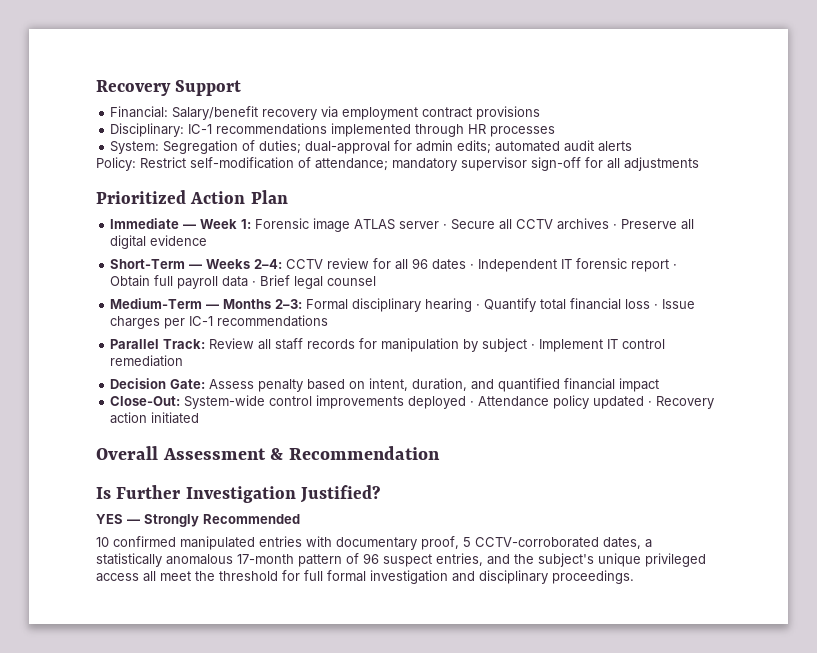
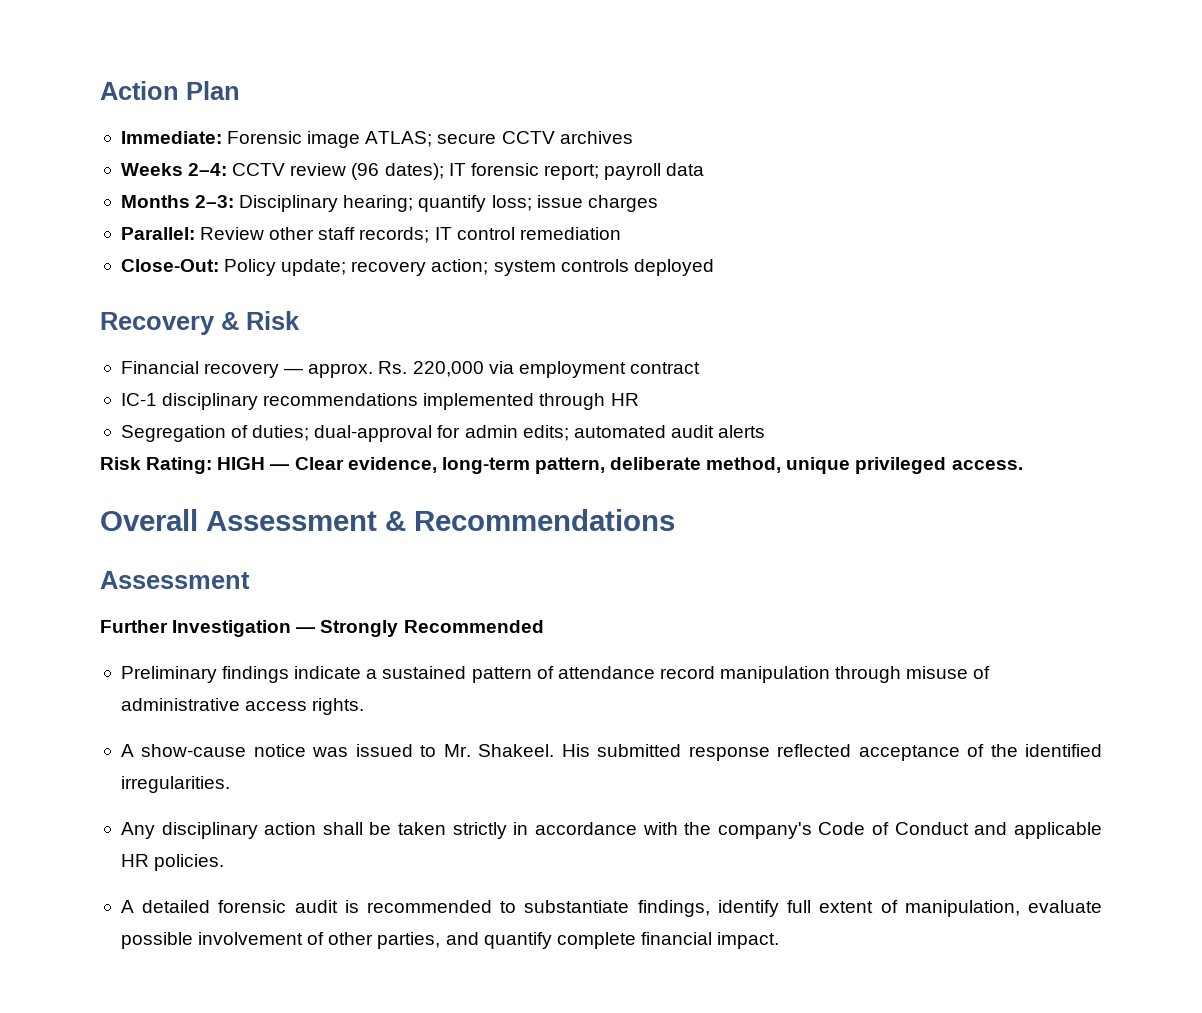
[96,80,242,96] [110,106,318,120] Recovery Support // Financial: Salary/benefit recovery -> [100,81,240,100] [120,131,633,148] [120,163,705,180] [120,195,658,212] [120,227,621,243] [120,259,714,276] [100,311,300,335] [120,361,484,378] Action Plan // Immediate: Forensic image ATLAS; secure CCTV archives // Weeks 2–4: CCTV review (96 dates); IT forensic report; payroll data // Months 2–3: Disciplinary hearing; quantify loss; issue charges // Parallel: Review other staff records; IT control remediation // Close-Out: Policy update; recovery action; system controls deployed // Recovery & Risk // Financial recovery — approx. Rs. 220,000
[476,106,541,120] [110,123,213,137] provisions // Disciplinary: IC-1 -> [120,393,259,410] // IC-1 disciplinary
[490,126,556,137] [110,141,160,154] processes // System: -> (639, 399) //
[96,157,699,171] [96,190,288,204] [110,218,695,232] [110,235,208,249] [110,258,678,272] [110,275,377,289] [110,298,696,312] [110,315,329,329] [110,338,666,352] [110,355,184,367] [110,378,660,392] [110,395,715,409] [110,412,200,424] [96,446,441,460] [96,485,380,503] [96,514,300,527] [96,536,652,550] [96,553,706,567] [96,570,634,584] Policy: Restrict self-modification of attendance; mandatory supervisor sign-off for all adjustments // Prioritized Action Plan // Immediate — Week 1: Forensic image ATLAS server · Secure all CCTV archives · Preserve all digital evidence // Short-Term — Weeks 2–4: CCTV review for all 96 dates · Independent IT forensic report · Obtain full payroll data · Brief legal counsel // Medium-Term — Months 2–3: Formal disciplinary hearing · Quantify total financial loss · Issue charges per IC-1 recommendations // Parallel Track: Review all staff records for manipulation by subject · Implement IT control remediation // Decision Gate: Assess penalty based on intent, duration, and quantified financial impact // Close-Out: System-wide control improvements deployed · Attendance policy updated · Recovery action initiated // Overall Assessment & Recommendation // Is Further Investigation Justified? // YES — Strongly Recommended // 10 confirmed manipulated entries with documentary proof, 5 CCTV-corroborated dates, a statistically anomalous 17-month pattern of 96 suspect entries, and the subject's unique privileged access all meet the threshold for full formal investigation and disciplinary proceedings. -> [100,457,1023,474] [100,509,675,531] [100,571,250,589] [100,620,544,637] [120,666,991,683] [120,698,365,715] [120,744,1103,761] [120,776,230,793] [120,822,1103,839] [120,854,225,871] [120,900,1102,917] [120,932,780,949] Risk Rating: HIGH — Clear evidence, long-term pattern, deliberate method, unique privileged access. // Overall Assessment & Recommendations // Assessment // Further Investigation — Strongly Recommended // Preliminary findings indicate a sustained pattern of attendance record manipulation through misuse of administrative access rights. // A show-cause notice was issued to Mr. Shakeel. His submitted response reflected acceptance of the identified irregularities. // Any disciplinary action shall be taken strictly in accordance with the company's Code of Conduct and applicable HR policies. // A detailed forensic audit is recommended to substantiate findings, identify full extent of manipulation, evaluate possible involvement of other parties, and quantify complete financial impact.

